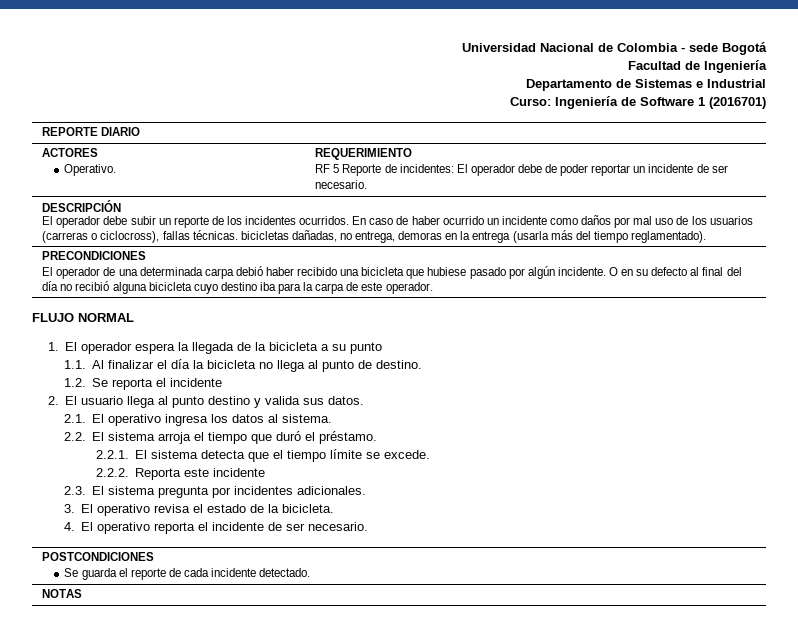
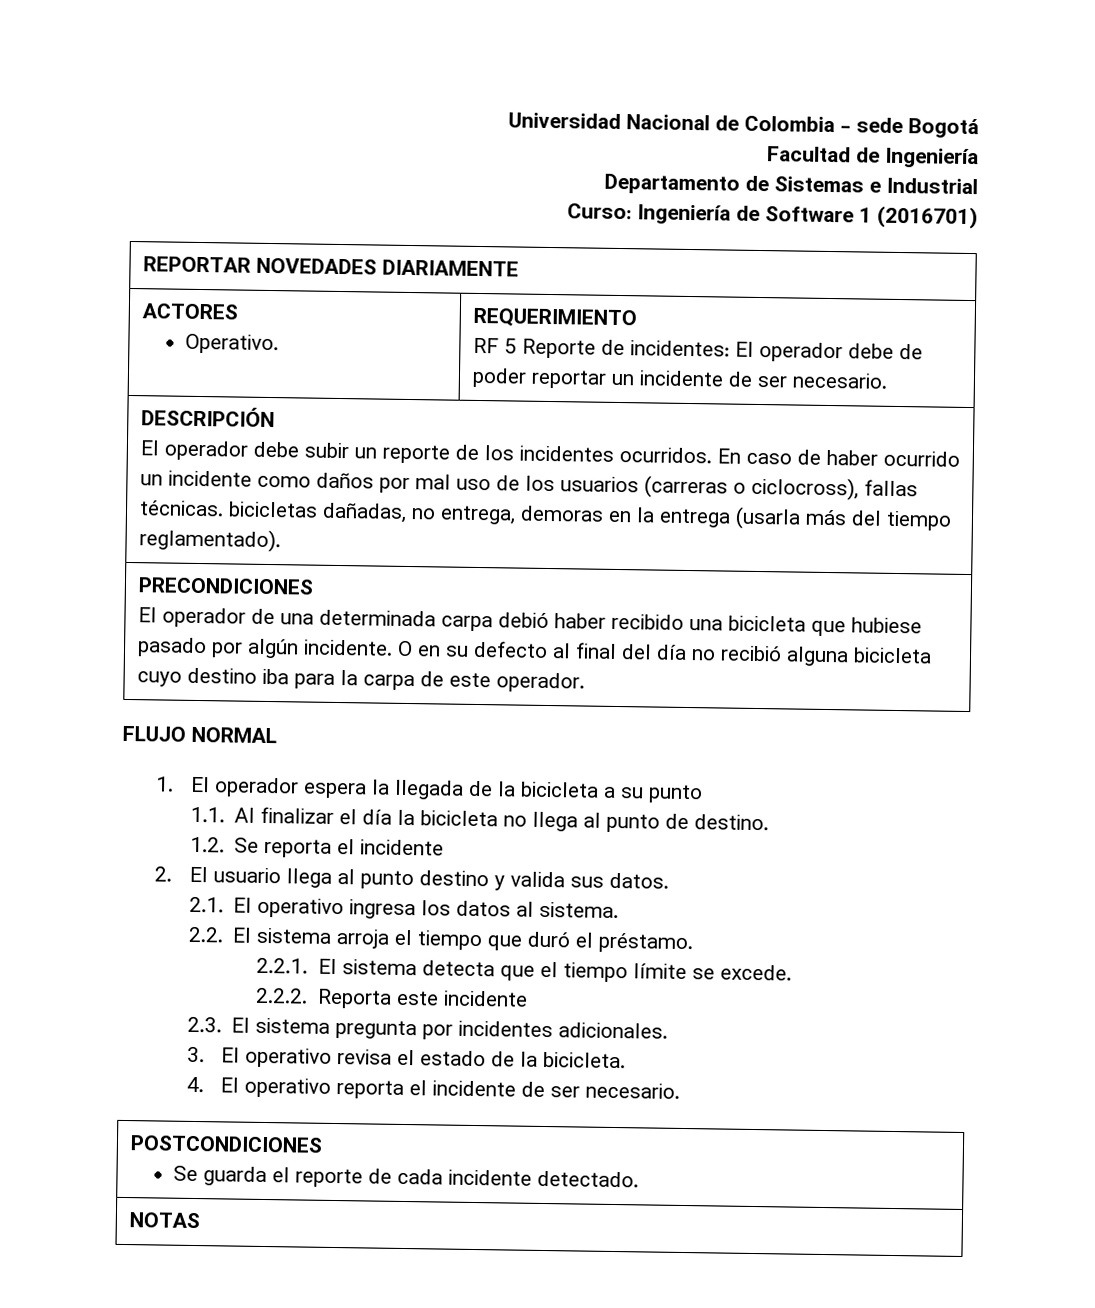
[42,127,141,136] REPORTE DIARIO -> [142,256,519,277] REPORTAR NOVEDADES DIARIAMENTE

